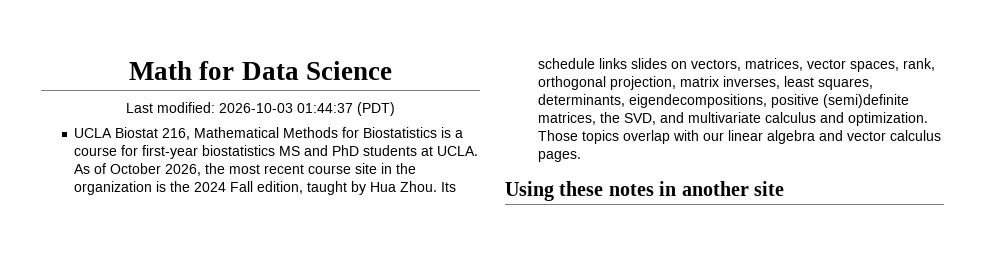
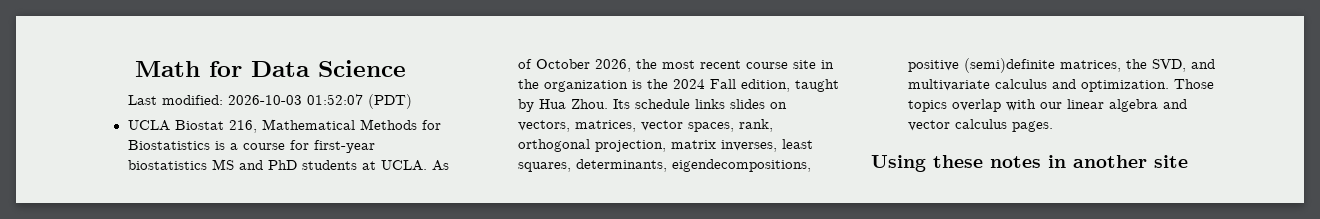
[297,103,353,113] 01:44:37 -> [307,94,363,105] 01:52:07

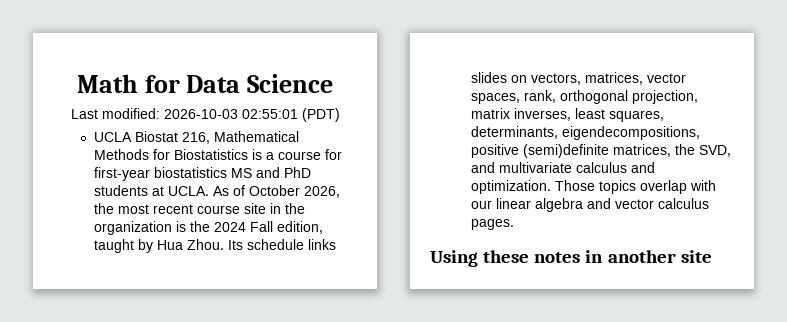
[307,94,363,105] 01:52:07 -> [241,109,298,119] 02:55:01

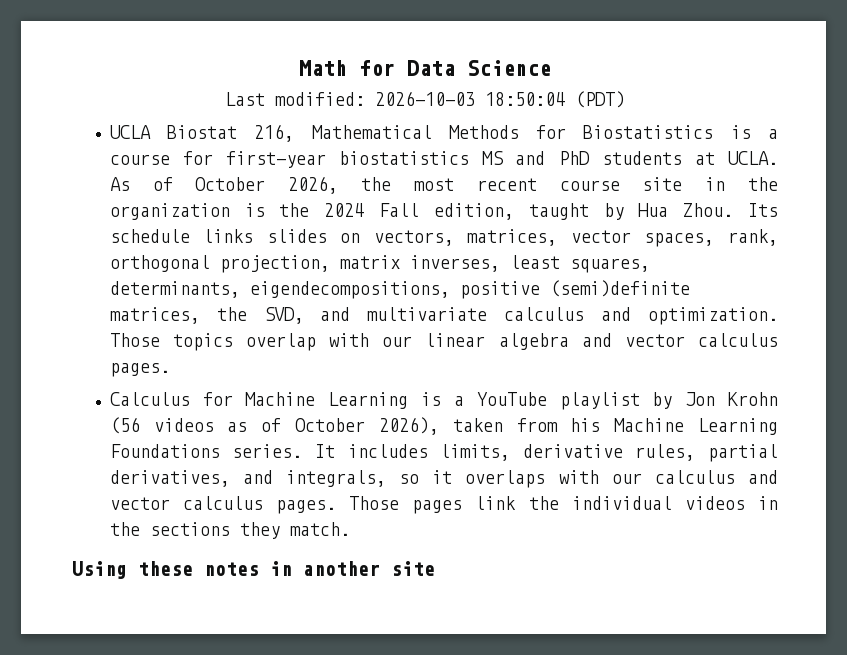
[241,109,298,119] 02:55:01 -> [485,92,565,106] 18:50:04
(514, 224) none -> [109,392,779,410] [109,417,778,435] [109,444,778,462] [109,470,779,488] [109,496,778,514] [109,522,350,539] // Calculus for Machine Learning is a YouTube playlist by Jon Krohn (56 videos as of October 2026), taken from his Machine Learning Foundations series. It includes limits, derivative rules, partial derivatives, and integrals, so it overlaps with our calculus and vector calculus pages. Those pages link the individual videos in the sections they match.

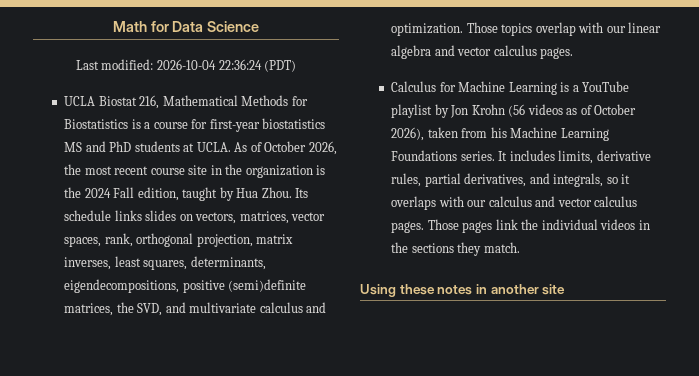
[375,91,565,106] 2026-10-03 18:50:04 -> [157,59,262,70] 2026-10-04 22:36:24

